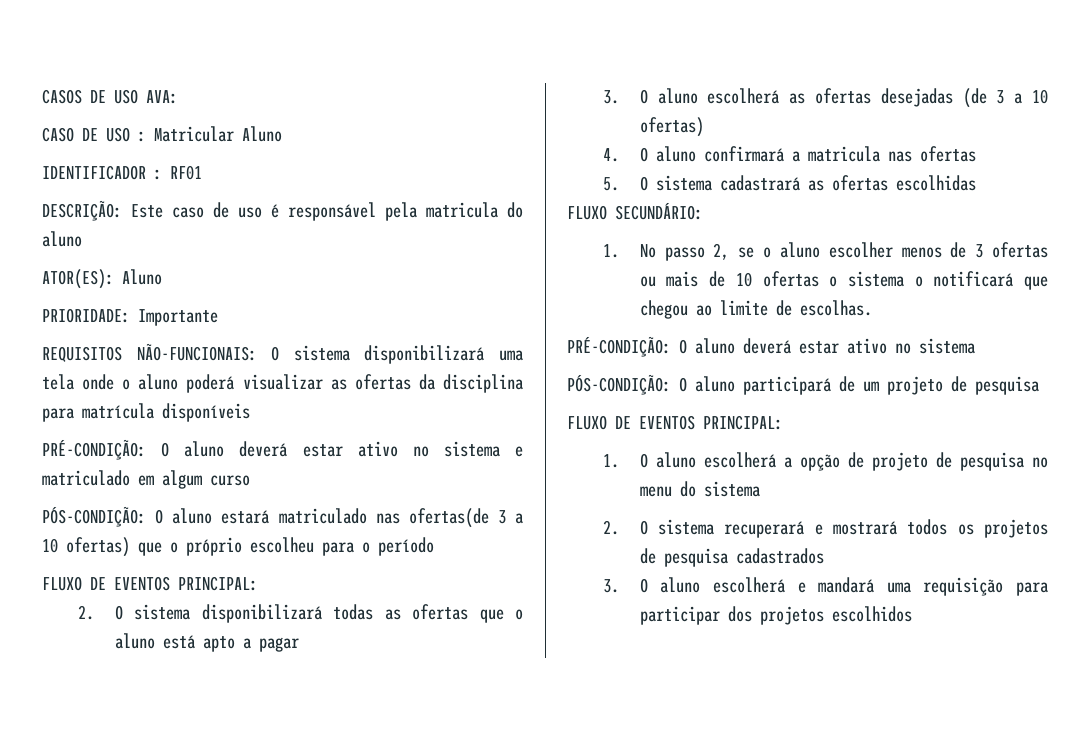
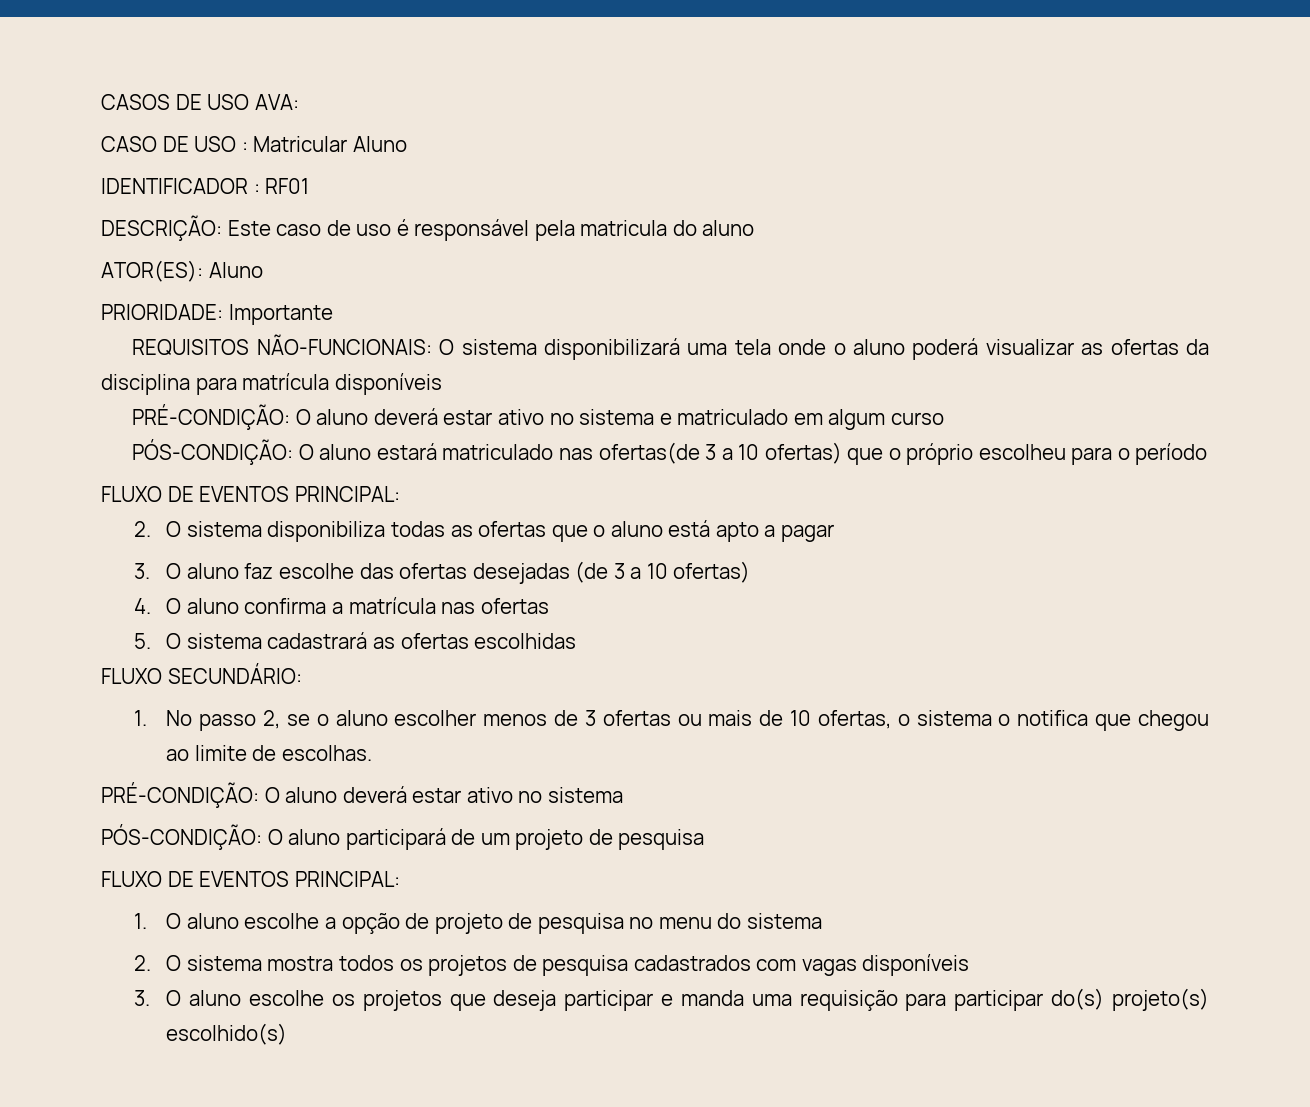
[201,604,322,623] disponibilizará -> [267,521,386,542] disponibiliza
[707,88,806,104] escolherá as -> [244,563,394,579] faz escolhe das
[703,146,880,162] confirmará a matricula -> [244,597,436,614] confirma a matrícula
[762,271,819,287] ofertas -> [817,710,891,729] ofertas,
[933,271,1014,287] notificará -> [1017,710,1089,726] notifica
[703,452,776,468] escolherá -> [244,913,320,929] escolhe
[724,521,898,538] recuperará e mostrará -> [267,956,334,971] mostra
[603,577,875,593] // 3. O aluno escolherá e mandará -> [756,954,970,976] [133,990,744,1011] com vagas disponíveis // 3. O aluno escolhe os projetos que deseja participar e manda
[727,606,912,625] dos projetos escolhidos -> [1051,988,1209,1011] [166,1023,288,1045] do(s) projeto(s) escolhido(s)

